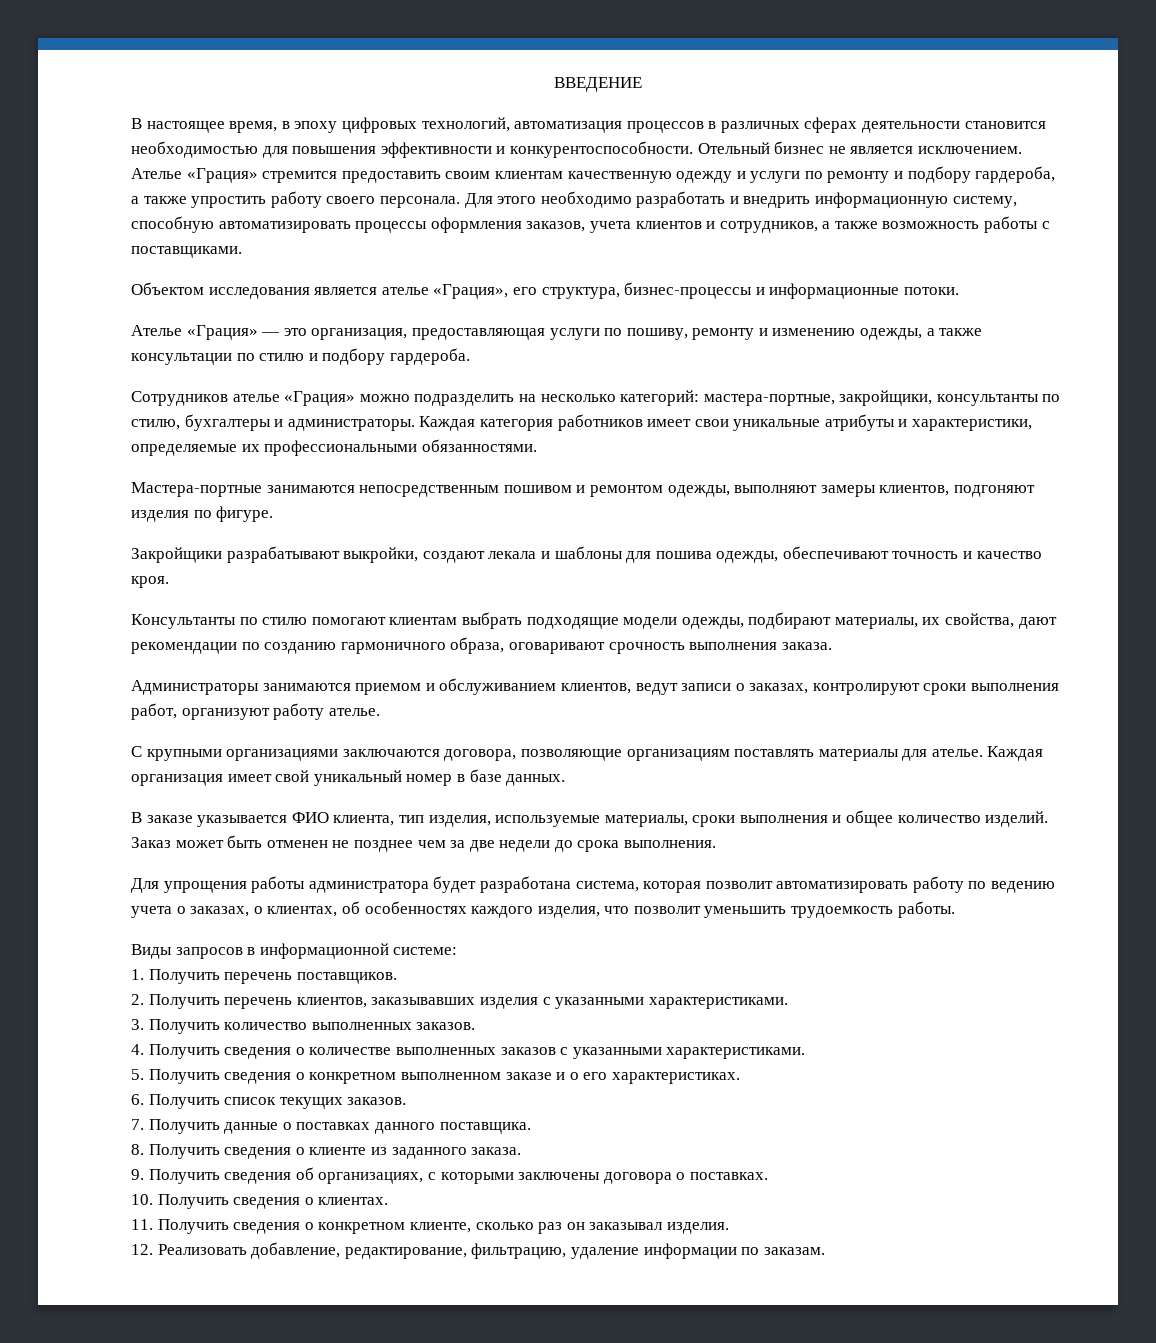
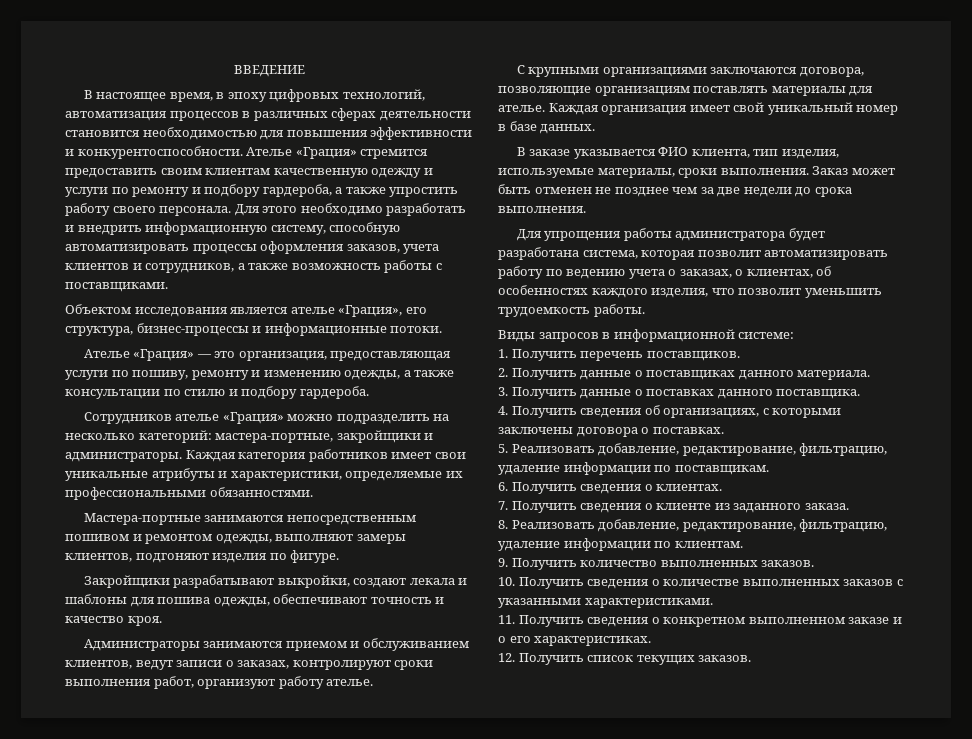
[697,141,1022,154] Отельный бизнес не является исключением. -> (243, 152) none
[839,390,1061,406] [131,414,271,431] закройщики, консультанты по стилю, бухгалтеры -> [336,430,421,443] закройщики
[131,612,1057,629] [131,637,832,654] // Консультанты по стилю помогают клиентам выбрать подходящие модели одежды, подбирают материалы, их свойства, дают рекомендации по созданию гармоничного образа, оговаривают срочность выполнения заказа. -> (162, 621) none
[739,810,1049,827] выполнения и общее количество изделий. -> [720,168,809,175] выполнения.
[224,997,788,1009] [131,1019,144,1030] перечень клиентов, заказывавших изделия с указанными характеристиками. // 3. -> [580,370,871,380] [498,387,861,399] [498,405,842,418] [498,427,724,437] [498,443,888,456] [498,462,769,475] [498,482,723,494] [498,501,849,513] [498,519,888,532] [498,538,743,551] [498,558,508,567] данные о поставщиках данного материала. // 3. Получить данные о поставках данного поставщика. // 4. Получить сведения об организациях, с которыми заключены договора о поставках. // 5. Реализовать добавление, редактирование, фильтрацию, удаление информации по поставщикам. // 6. Получить сведения о клиентах. // 7. Получить сведения о клиенте из заданного заказа. // 8. Реализовать добавление, редактирование, фильтрацию, удаление информации по клиентам. // 9.
[131,1044,144,1055] 4. -> [498,577,515,586] 10.
[131,1069,144,1080] 5. -> [498,615,515,624] 11.
[131,1094,144,1105] 6. -> [498,653,515,662] 12.
[131,1119,531,1134] [131,1144,522,1159] [131,1167,768,1184] [131,1194,389,1209] [131,1219,729,1234] [131,1242,825,1259] // 7. Получить данные о поставках данного поставщика. // 8. Получить сведения о клиенте из заданного заказа. // 9. Получить сведения об организациях, с которыми заключены договора о поставках. // 10. Получить сведения о клиентах. // 11. Получить сведения о конкретном клиенте, сколько раз он заказывал изделия. // 12. Реализовать добавление, редактирование, фильтрацию, удаление информации по заказам. -> (752, 658) none

